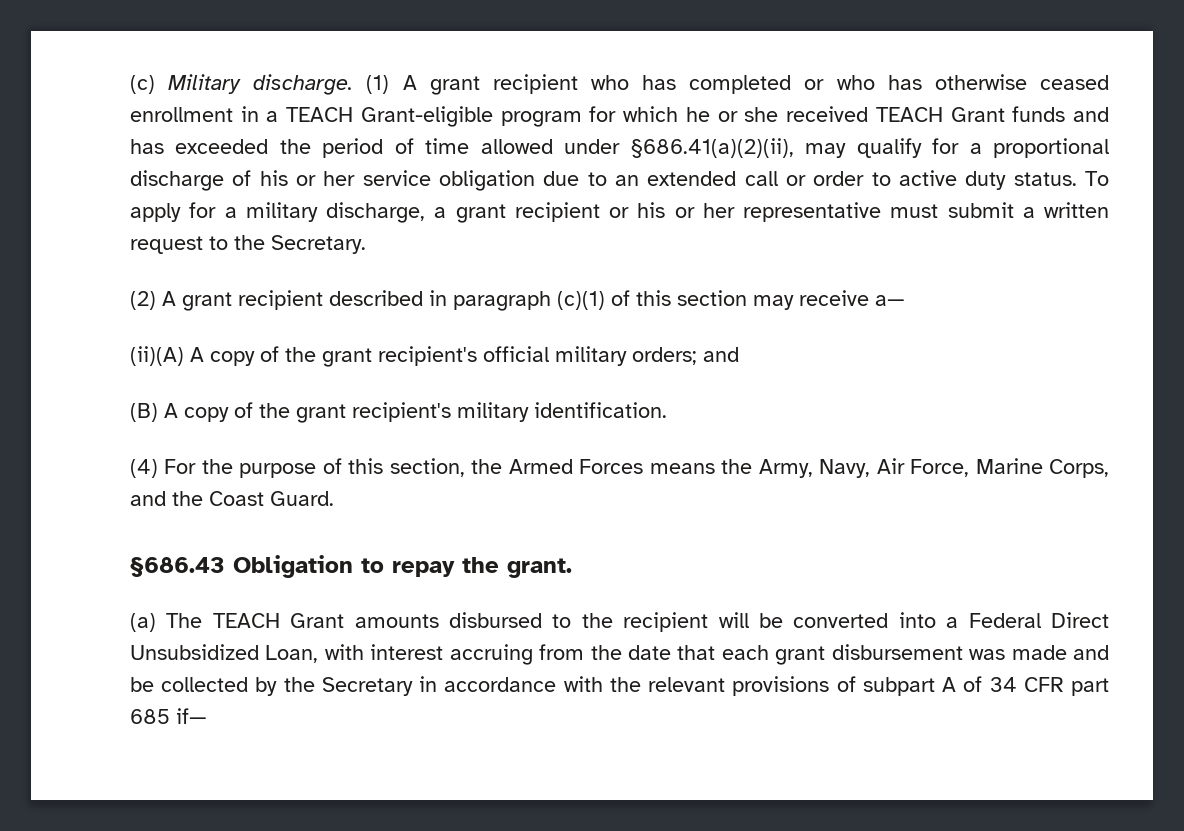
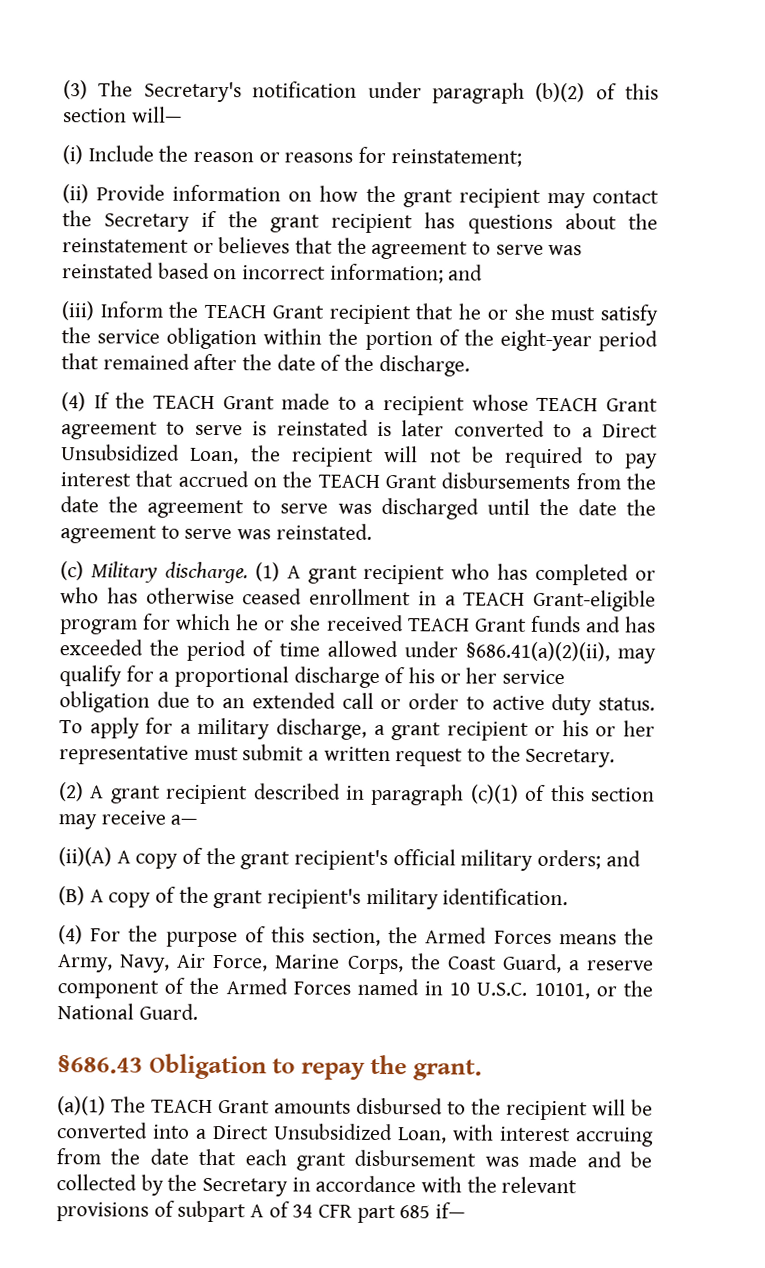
(130, 84) none -> [63,80,659,104] [63,106,182,123] [62,145,522,167] [62,184,659,209] [62,210,658,235] [62,237,583,260] [62,262,484,284] [61,301,659,326] [61,327,658,352] [61,353,470,377] [61,392,658,416] [61,419,658,440] [61,444,658,469] [60,470,656,490] [60,496,657,520] [60,523,372,544] (3) The Secretary's notification under paragraph (b)(2) of this section will— // (i) Include the reason or reasons for reinstatement; // (ii) Provide information on how the grant recipient may contact the Secretary if the grant recipient has questions about the reinstatement or believes that the agreement to serve was reinstated based on incorrect information; and // (iii) Inform the TEACH Grant recipient that he or she must satisfy the service obligation within the portion of the eight-year period that remained after the date of the discharge. // (4) If the TEACH Grant made to a recipient whose TEACH Grant agreement to serve is reinstated is later converted to a Direct Unsubsidized Loan, the recipient will not be required to pay interest that accrued on the TEACH Grant disbursements from the date the agreement to serve was discharged until the date the agreement to serve was reinstated. //
[130,491,166,506] and -> (404, 965) none
(264, 498) none -> [501,953,655,974] [57,977,653,1000] [57,1003,134,1020] Guard, a reserve component of the Armed Forces named in 10 U.S.C. 10101, or the National
[130,613,156,632] (a) -> [57,1096,106,1116] (a)(1)
[968,613,1041,628] Federal -> (207, 1133) none

